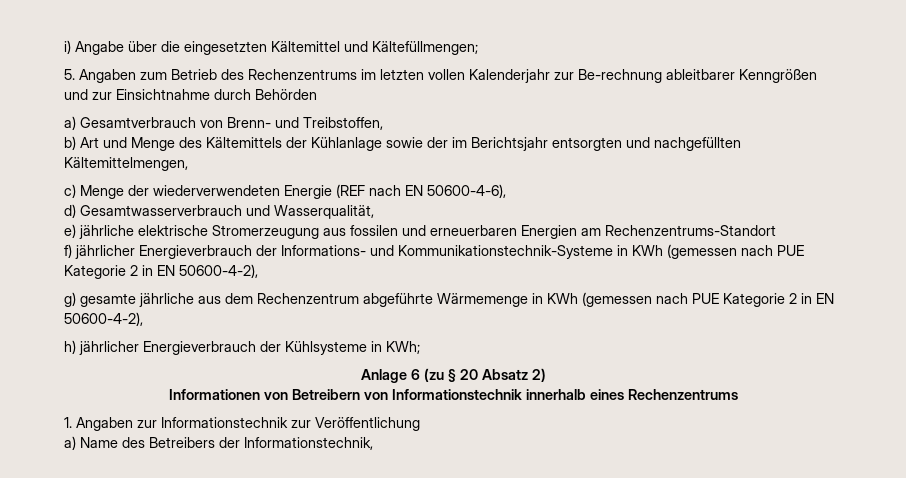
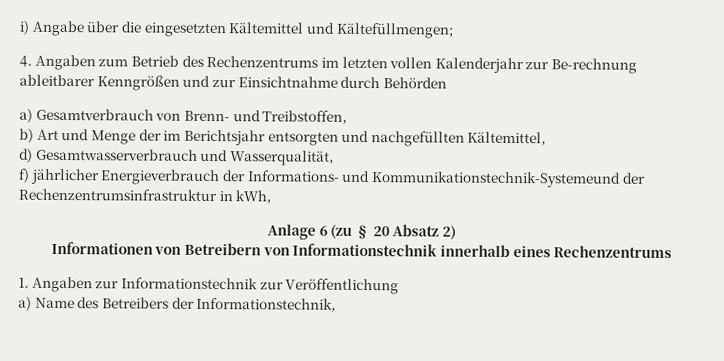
[64,69,75,80] 5. -> [19,55,32,67] 4.
[179,137,423,151] des Kältemittels der Kühlanlage sowie -> (136, 137) none
[64,157,188,171] [64,184,506,199] [64,204,374,219] [64,224,776,239] Kältemittelmengen, // c) Menge der wiederverwendeten Energie (REF nach EN 50600-4-6), // d) Gesamtwasserverbrauch und Wasserqualität, // e) jährliche elektrische Stromerzeugung aus fossilen und erneuerbaren Energien am Rechenzentrums-Standort -> [467,131,547,146] [19,148,334,166] Kältemittel, // d) Gesamtwasserverbrauch und Wasserqualität,
[398,244,804,259] [64,264,258,279] [64,292,834,307] [64,312,143,326] [64,340,420,355] Kommunikationstechnik-Systeme in KWh (gemessen nach PUE Kategorie 2 in EN 50600-4-2), // g) gesamte jährliche aus dem Rechenzentrum abgeführte Wärmemenge in KWh (gemessen nach PUE Kategorie 2 in EN 50600-4-2), // h) jährlicher Energieverbrauch der Kühlsysteme in KWh; -> [370,171,646,188] [18,188,272,204] Kommunikationstechnik-Systemeund der Rechenzentrumsinfrastruktur in kWh,

